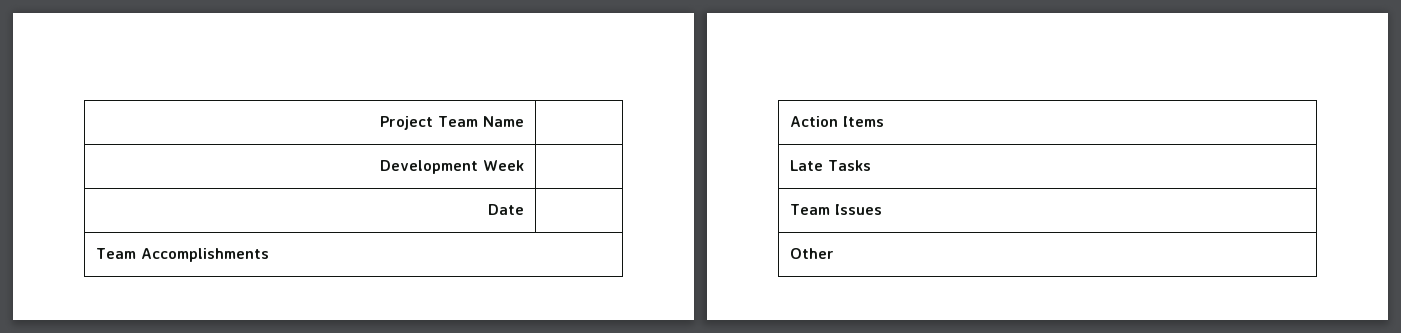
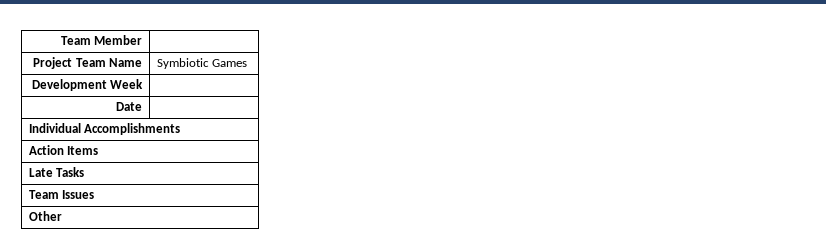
(380, 123) none -> [60,35,142,45] Team Member | //
(525, 121) none -> [157,58,248,69] Symbiotic Games
[95,248,136,259] Team -> [29,123,82,133] Individual

